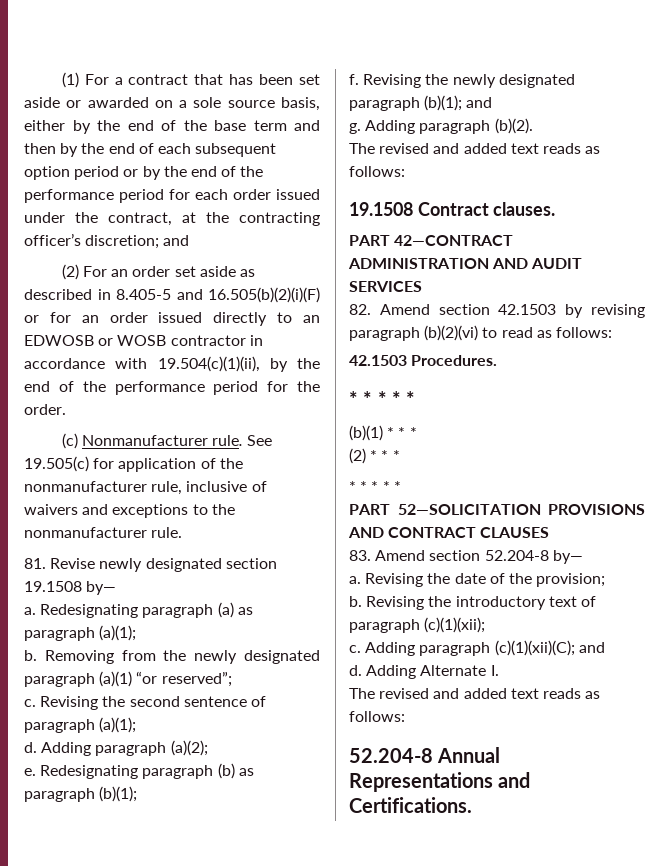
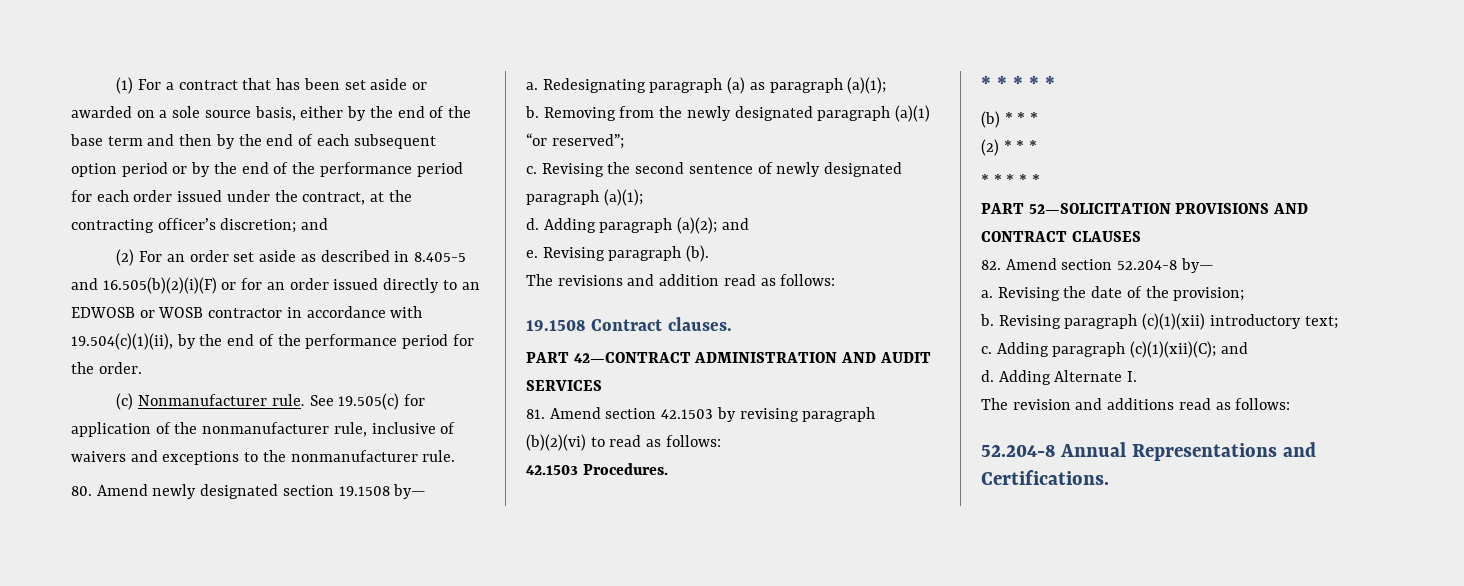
[24,558,96,569] 81. Revise -> [71,484,148,496] 80. Amend
(266, 701) none -> [776,162,903,177] newly designated
(208, 748) none -> [721,218,749,230] and
[40,763,254,779] [24,786,138,802] [349,74,575,88] [349,95,493,111] [349,118,533,134] [349,143,581,154] Redesignating paragraph (b) as paragraph (b)(1); // f. Revising the newly designated paragraph (b)(1); and // g. Adding paragraph (b)(2). // The revised and added text reads -> [542,245,710,262] [526,274,756,286] Revising paragraph (b). // The revisions and addition read
[349,304,371,315] 82. -> [526,409,545,419] 81.
[349,425,383,441] (b)(1) -> [981,111,1000,128] (b)
[349,550,371,561] 83. -> [981,260,1001,270] 82.
[428,596,596,610] [349,617,486,633] the introductory text of paragraph (c)(1)(xii); -> [1064,313,1338,330] paragraph (c)(1)(xii) introductory text;
[379,688,581,699] revised and added text reads -> [1012,398,1211,410] revision and additions read

